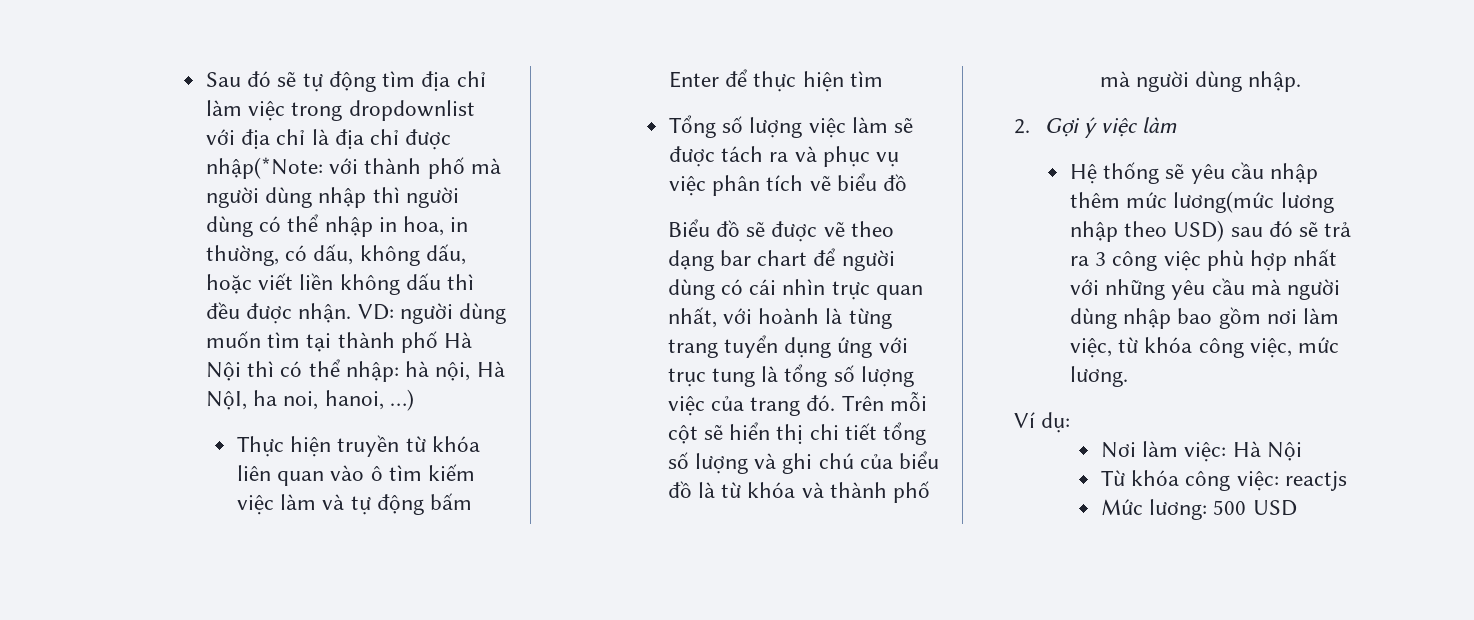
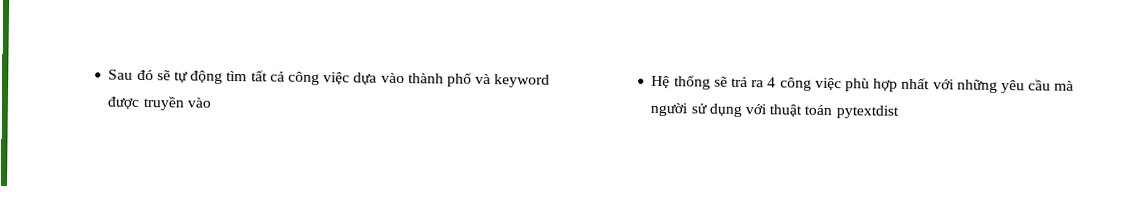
[421,71,486,91] [206,100,475,121] [206,129,452,150] [206,157,501,179] [206,187,459,208] [206,214,469,237] [206,244,466,266] [206,273,475,295] [206,302,507,324] [206,331,473,353] [206,359,505,382] [206,389,414,411] [236,435,480,457] [236,464,475,486] [236,493,472,515] [668,69,883,92] [668,115,913,138] [668,146,899,167] [668,173,907,196] [667,219,894,242] [667,248,895,271] [667,279,923,300] [667,307,892,329] [667,335,908,358] [667,364,914,387] [667,391,927,416] [667,422,926,445] [667,451,939,474] [667,481,930,503] [1099,71,1302,92] [1013,117,1178,138] [1070,162,1319,184] [1070,191,1334,213] [1070,220,1293,242] địa chỉ làm việc trong dropdownlist với địa chỉ là địa chỉ được nhập(*Note: với thành phố mà người dùng nhập thì người dùng có thể nhập in hoa, in thường, có dấu, không dấu, hoặc viết liền không dấu thì đều được nhận. VD: người dùng muốn tìm tại thành phố Hà Nội thì có thể nhập: hà nội, Hà NộI, ha noi, hanoi, …) // Thực hiện truyền từ khóa liên quan vào ô tìm kiếm việc làm và tự động bấm Enter để thực hiện tìm // Tổng số lượng việc làm sẽ được tách ra và phục vụ việc phân tích vẽ biểu đồ // Biểu đồ sẽ được vẽ theo dạng bar chart để người dùng có cái nhìn trực quan nhất, với hoành là từng trang tuyển dụng ứng với trục tung là tổng số lượng việc của trang đó. Trên mỗi cột sẽ hiển thị chi tiết tổng số lượng và ghi chú của biểu đồ là từ khóa và thành phố mà người dùng nhập. // 2. Gợi ý việc làm // Hệ thống sẽ yêu cầu nhập thêm mức lương(mức lương nhập theo USD) sau đó -> [250,70,551,88] [107,95,212,111] [651,75,711,90] tất cả công việc dựa vào thành phố và keyword được truyền vào // Hệ thống
[1095,252,1107,266] 3 -> [767,77,777,88] 4
[1070,307,1340,329] [1070,337,1340,358] [1070,366,1129,387] [1013,412,1071,433] [1100,441,1302,462] [1100,470,1347,491] [1100,499,1297,520] dùng nhập bao gồm nơi làm việc, từ khóa công việc, mức lương. // Ví dụ: // Nơi làm việc: Hà Nội // Từ khóa công việc: reactjs // Mức lương: 500 USD -> [690,103,899,119] sử dụng với thuật toán pytextdist

